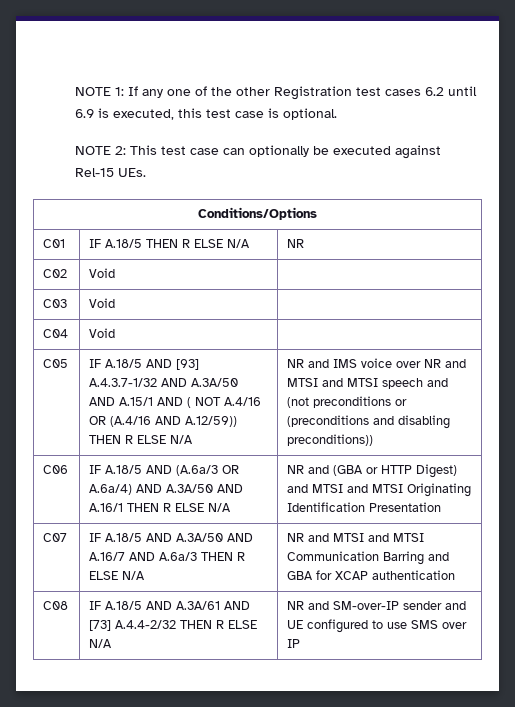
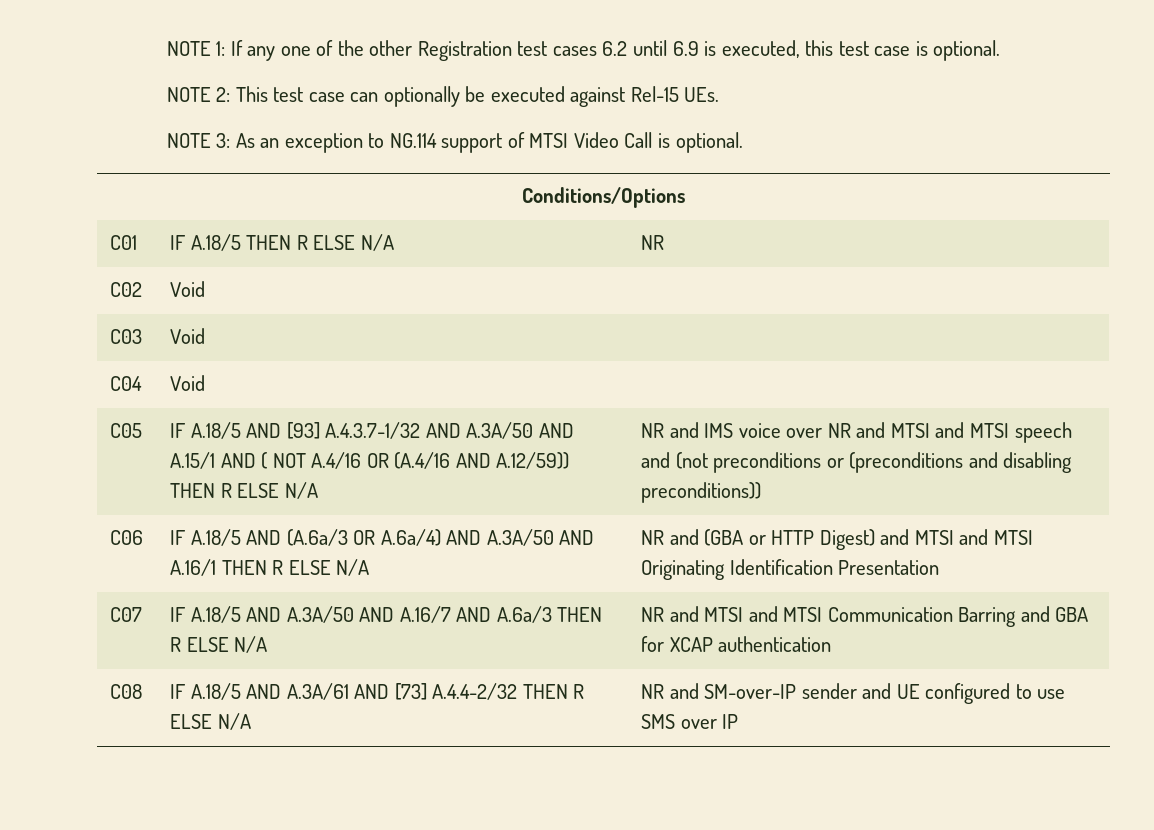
(147, 172) none -> [166,132,743,153] // NOTE 3: As an exception to NG.114 support of MTSI Video Call is optional.

